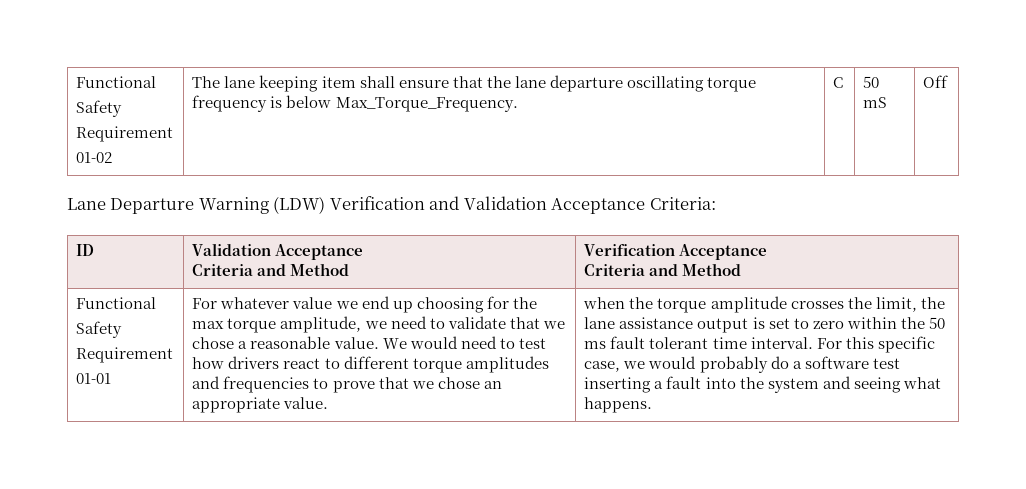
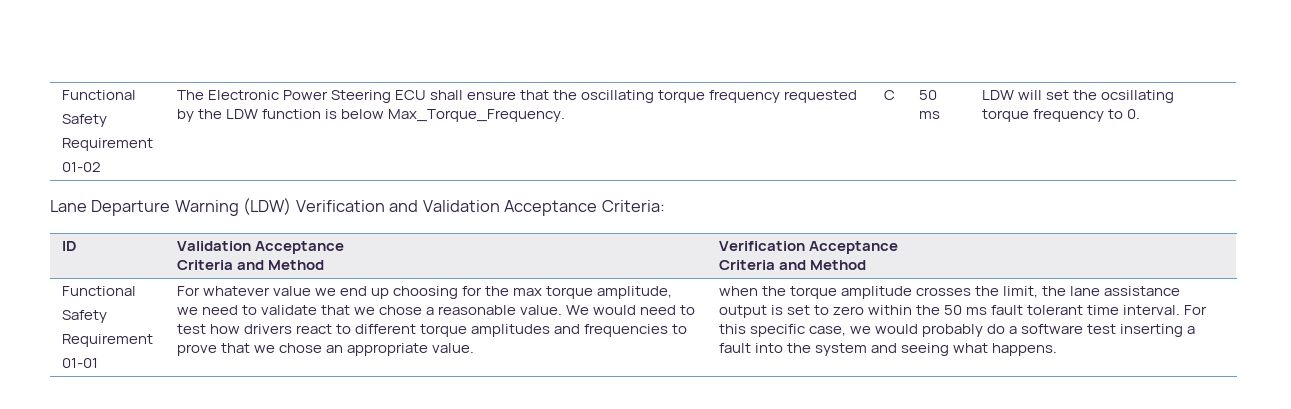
[224,75,356,92] lane keeping item -> [207,90,426,103] Electronic Power Steering ECU
[514,75,623,92] lane departure -> (578, 95) none
(268, 103) none -> [784,90,858,103] [176,109,321,122] requested by the LDW function
[863,97,888,108] [923,75,949,88] mS | Off -> [918,111,940,119] [981,90,1174,103] [981,109,1140,122] ms | LDW will set the ocsillating torque frequency to 0.

